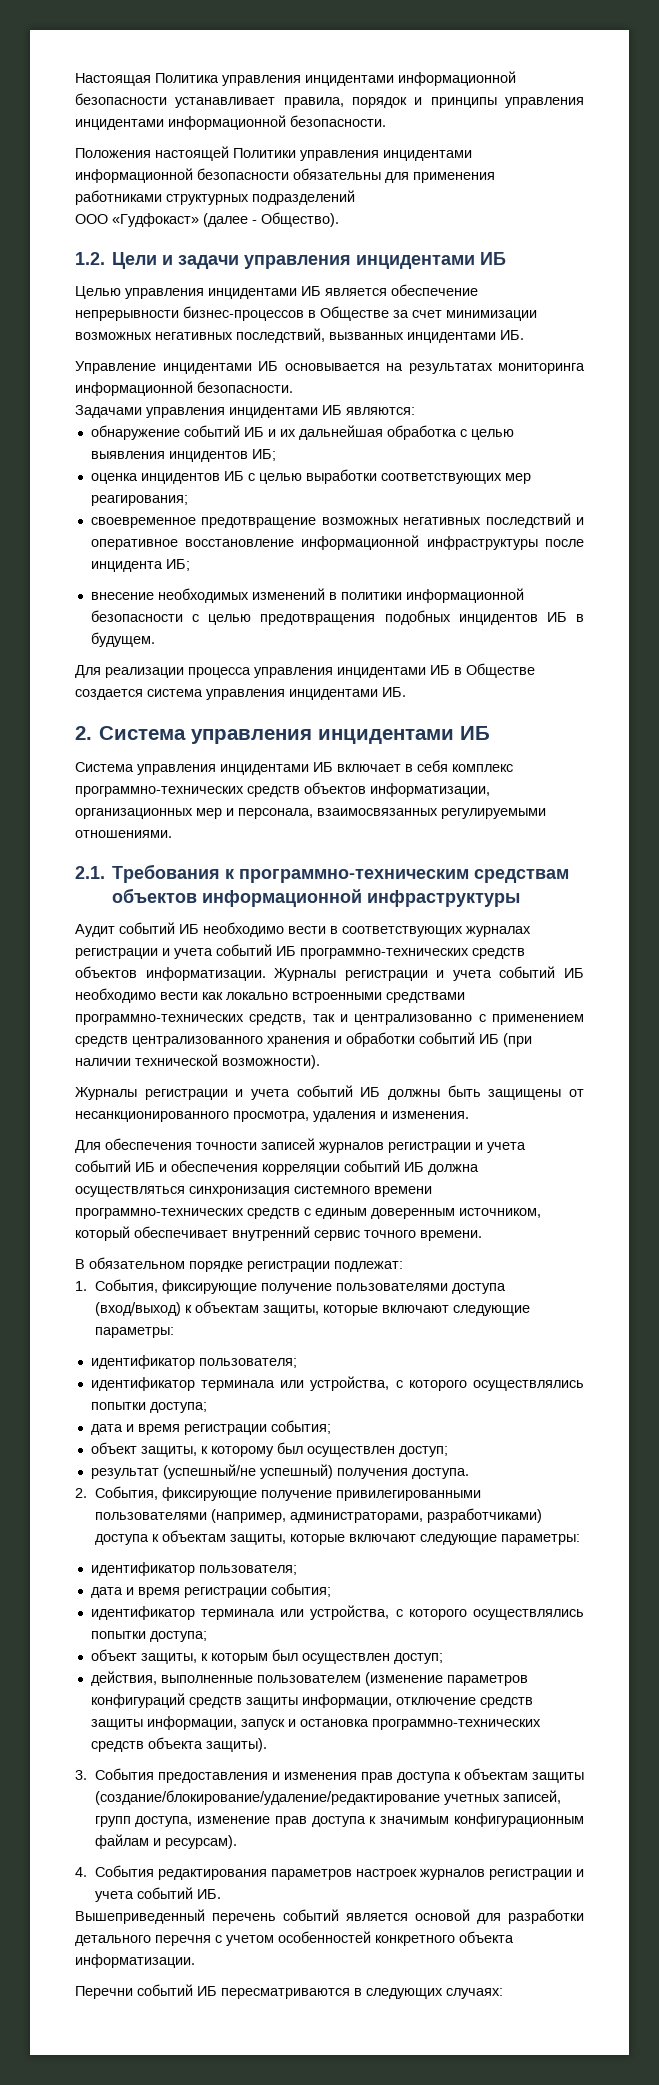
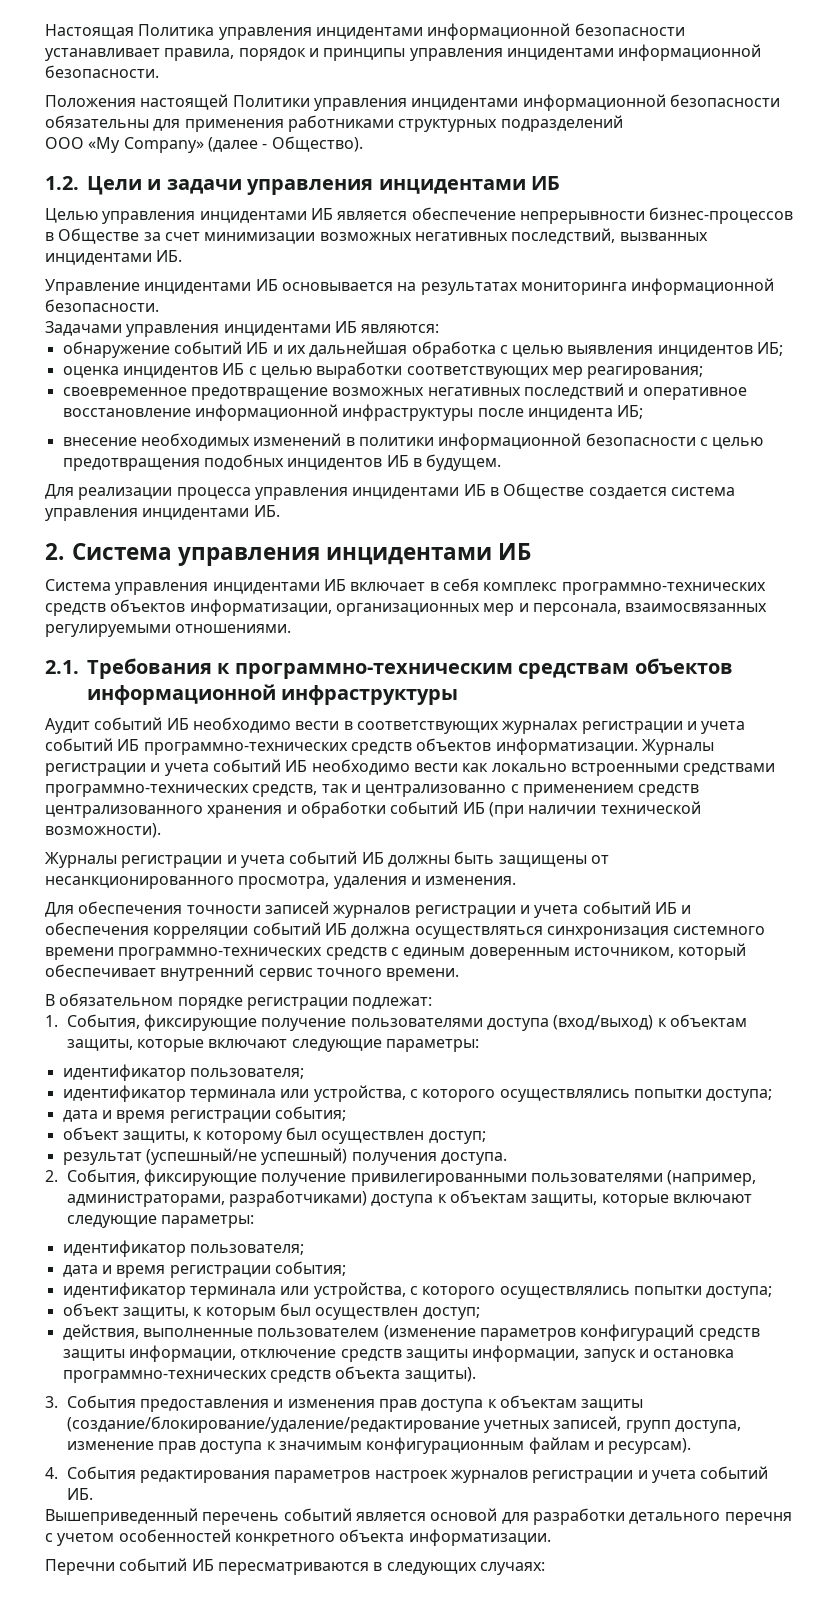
[112,213,199,227] «Гудфокаст» -> [88,137,204,153] «My Company»

